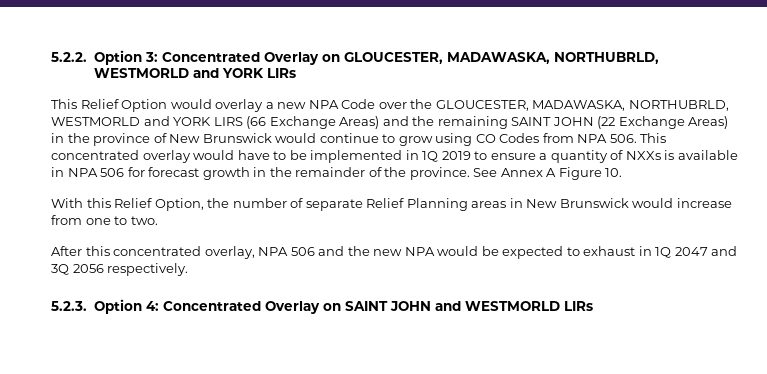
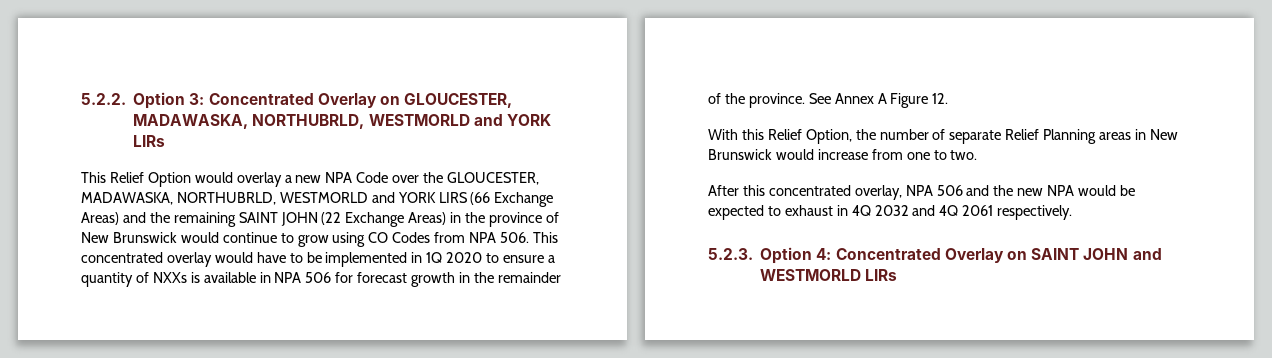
[441,151,471,160] 2019 -> [446,252,483,263] 2020
[605,168,623,177] 10. -> [932,93,949,104] 12.
[655,246,738,258] [51,264,104,275] 1Q 2047 and 3Q 2056 -> [851,205,994,216] 4Q 2032 and 4Q 2061

